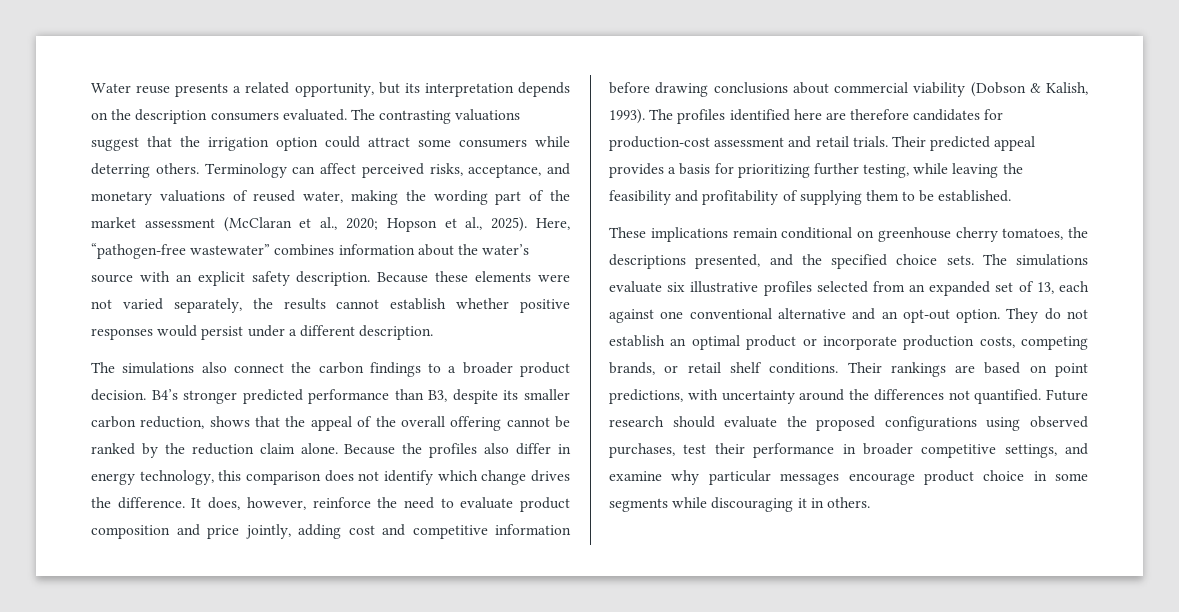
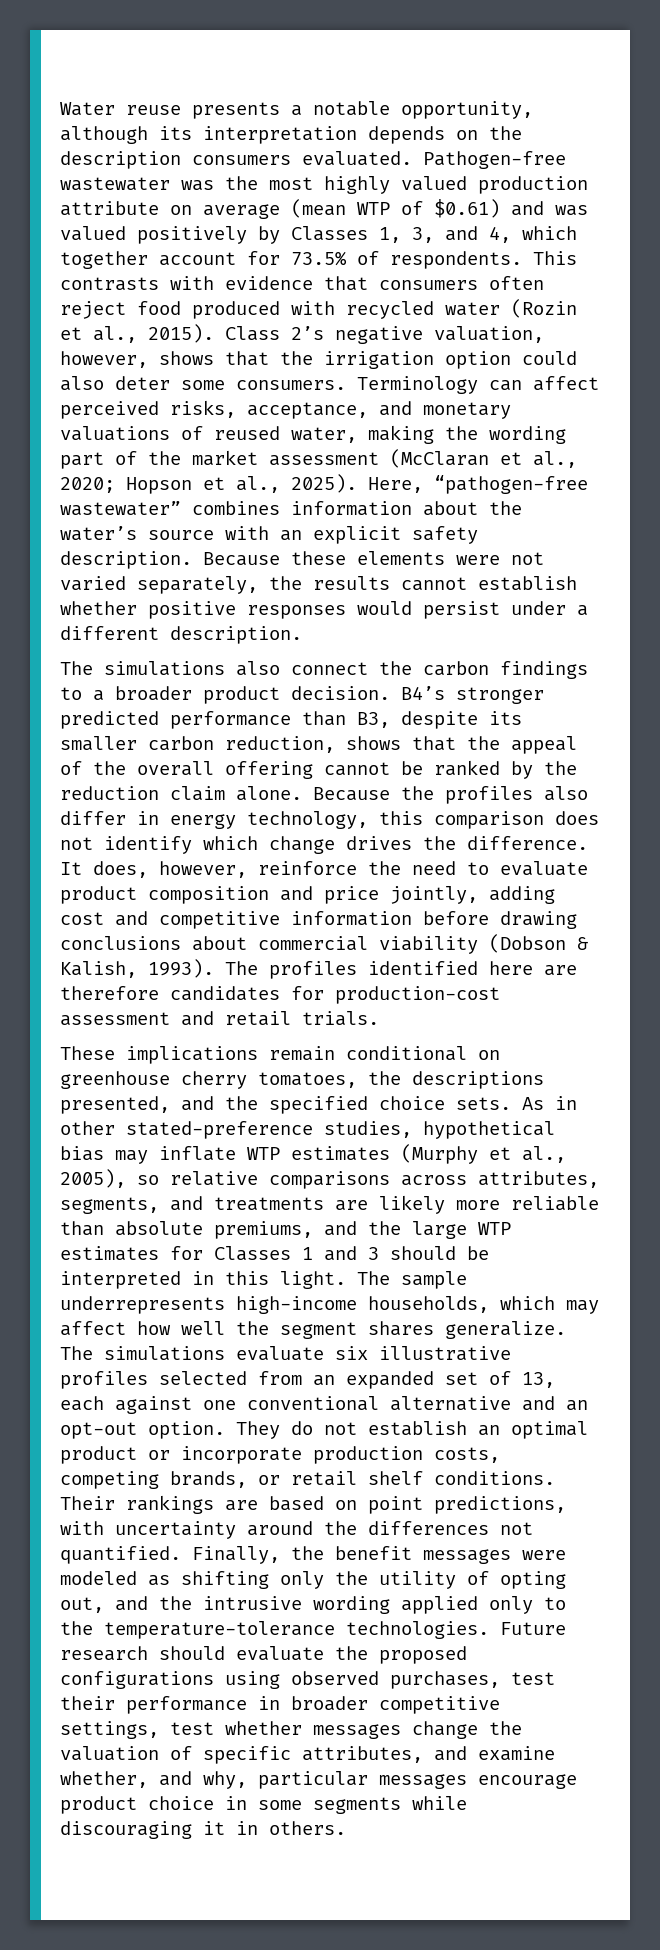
[245,82,400,97] related opportunity, but -> [313,101,533,119] [60,126,148,144] notable opportunity, although
[350,109,521,124] [91,137,139,151] The contrasting valuations suggest -> [423,151,566,169] [60,176,588,194] [60,199,588,219] [60,226,577,244] [60,251,577,269] [60,276,544,291] [60,299,577,319] [60,324,544,344] [60,351,214,368] Pathogen-free wastewater was the most highly valued production attribute on average (mean WTP of $0.61) and was valued positively by Classes 1, 3, and 4, which together account for 73.5% of respondents. This contrasts with evidence that consumers often reject food produced with recycled water (Rozin et al., 2015). Class 2’s negative valuation, however, shows
[368,136,570,148] [91,163,199,178] attract some consumers while deterring others. -> [60,376,346,391] also deter some consumers.
[891,136,1036,151] [609,163,1023,178] [609,190,1012,205] Their predicted appeal provides a basis for prioritizing further testing, while leaving the feasibility and profitability of supplying them to be established. -> (379, 1018) none
(974, 260) none -> [522,1096,577,1110] [60,1121,555,1139] [60,1144,566,1164] [60,1169,599,1189] [60,1195,599,1214] [60,1221,511,1239] [60,1246,489,1261] [60,1271,467,1289] [60,1296,599,1314] [60,1321,566,1339] As in other stated-preference studies, hypothetical bias may inflate WTP estimates (Murphy et al., 2005), so relative comparisons across attributes, segments, and treatments are likely more reliable than absolute premiums, and the large WTP estimates for Classes 1 and 3 should be interpreted in this light. The sample underrepresents high-income households, which may affect how well the segment shares generalize.
(1042, 396) none -> [192,1546,566,1564] [60,1571,566,1589] [60,1596,566,1614] [60,1621,489,1639] Finally, the benefit messages were modeled as shifting only the utility of opting out, and the intrusive wording applied only to the temperature-tolerance technologies.
[1065,443,1088,455] [609,470,700,485] and examine why -> [170,1721,522,1739] [60,1746,555,1764] [60,1771,247,1789] test whether messages change the valuation of specific attributes, and examine whether, and why,

